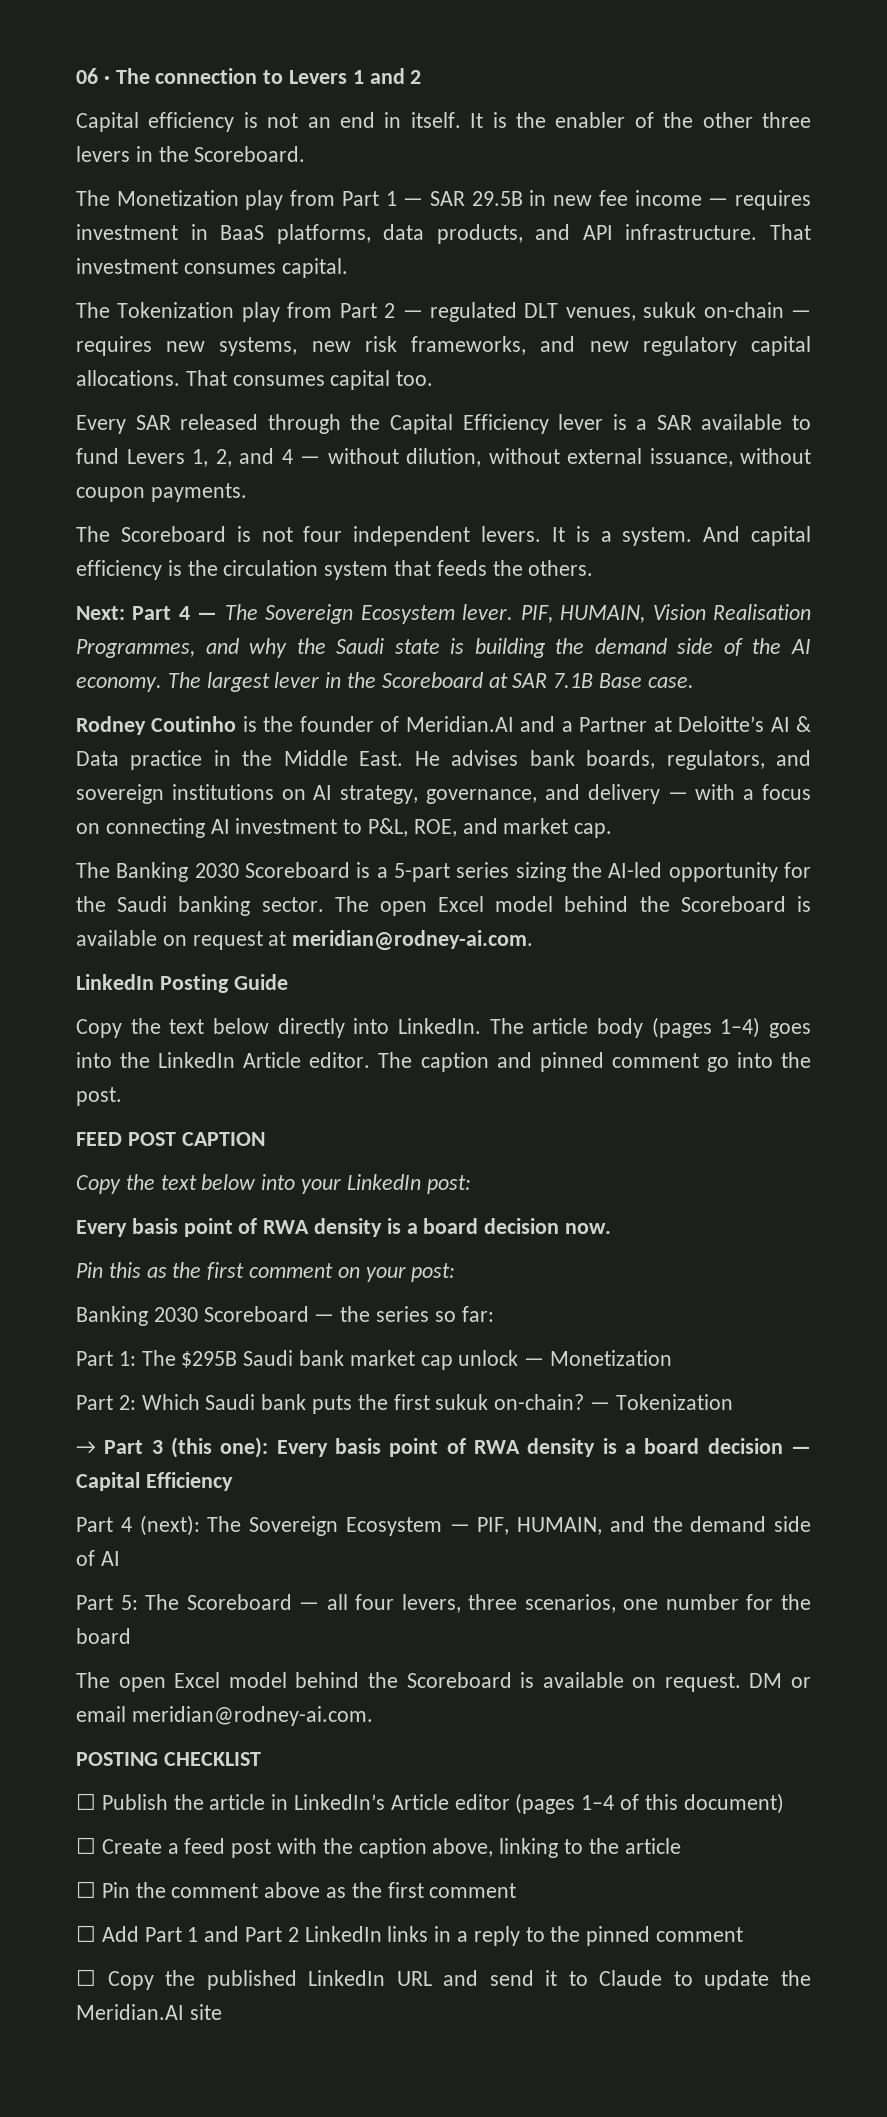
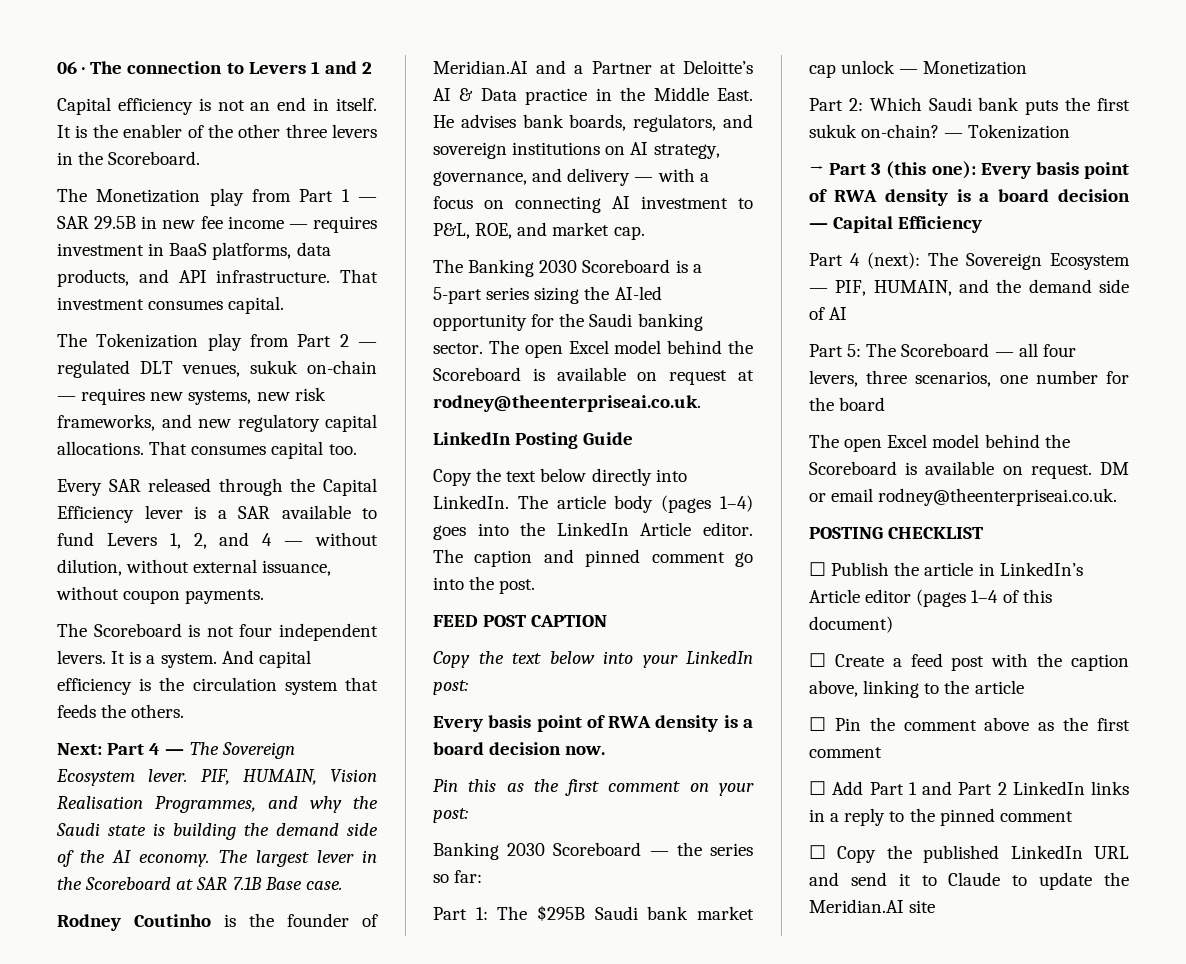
[292,930,534,951] meridian@rodney-ai.com. -> [433,395,701,412] rodney@theenterpriseai.co.uk.
[131,1706,373,1726] meridian@rodney-ai.com. -> [878,488,1118,506] rodney@theenterpriseai.co.uk.

